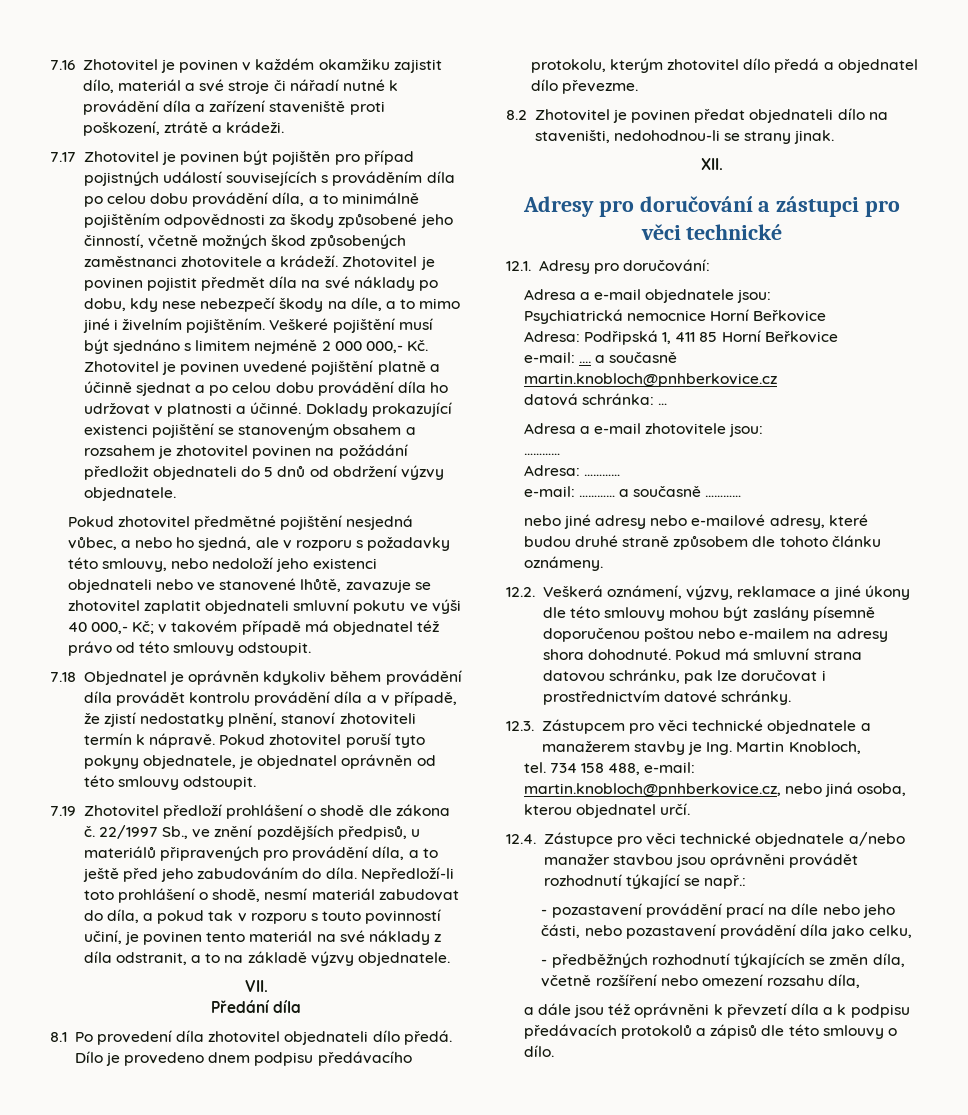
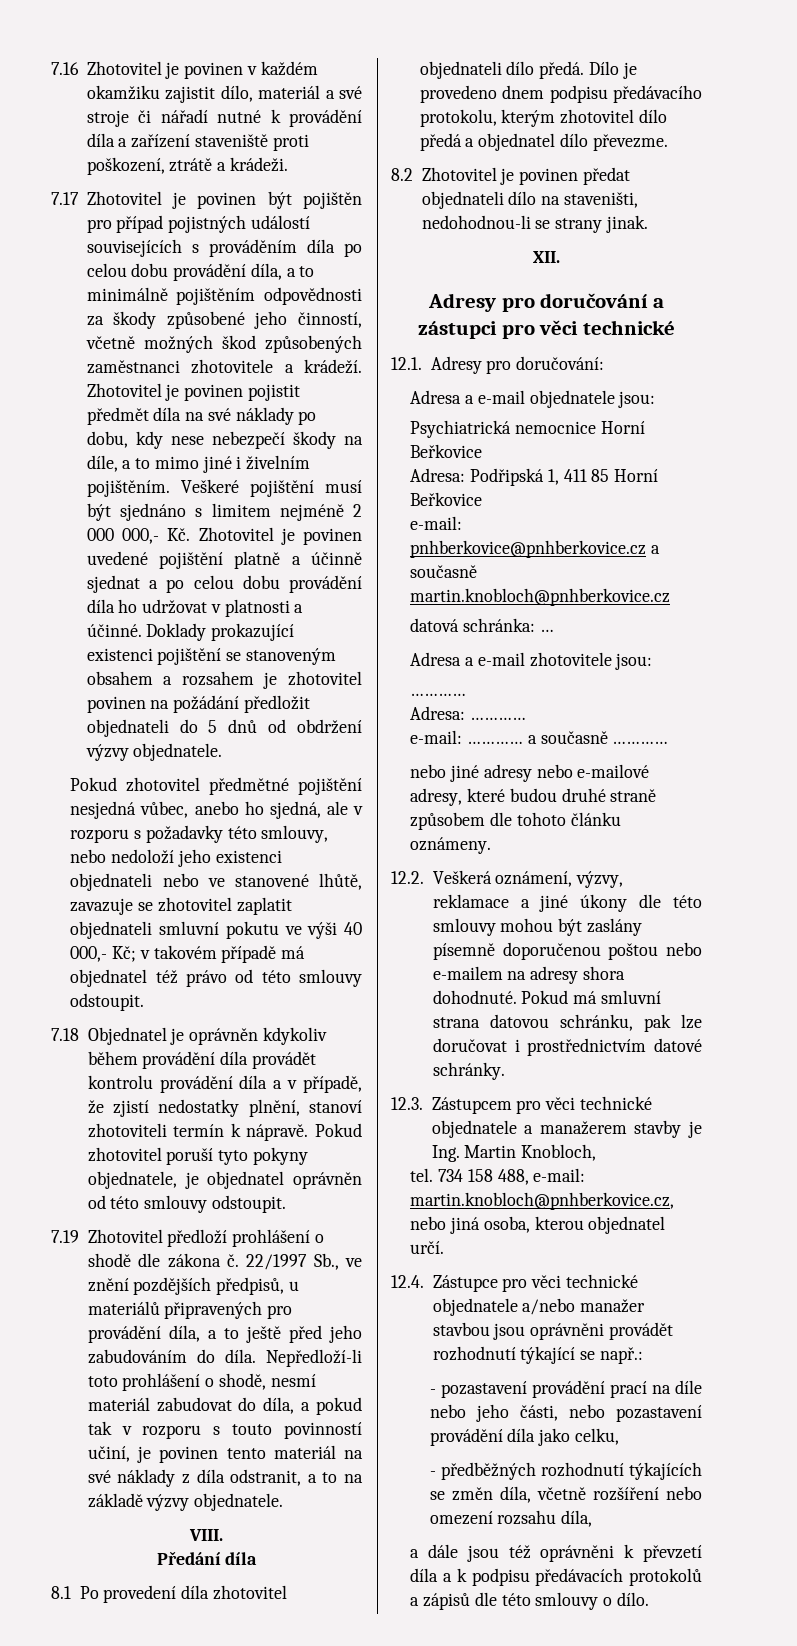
[120,537,173,548] a nebo -> [194,801,239,815] anebo
[244,980,268,992] VII. -> [189,1529,223,1541] VIII.
[578,361,591,363] .... -> [410,540,647,558] pnhberkovice@pnhberkovice.cz

